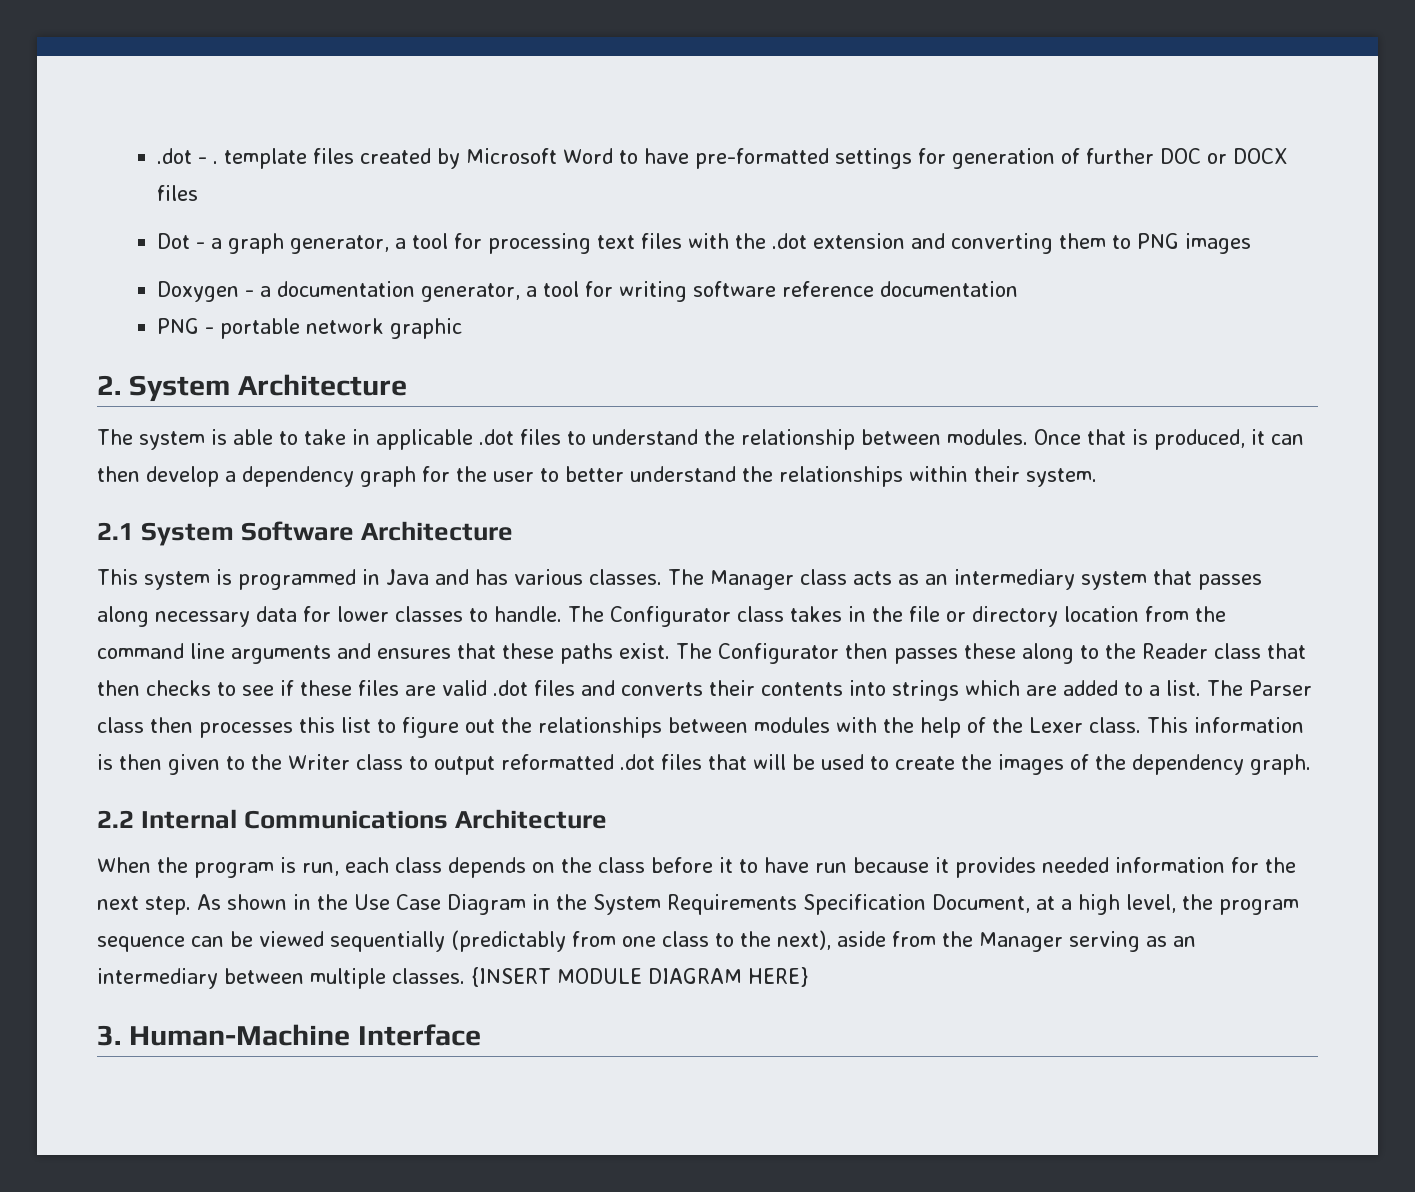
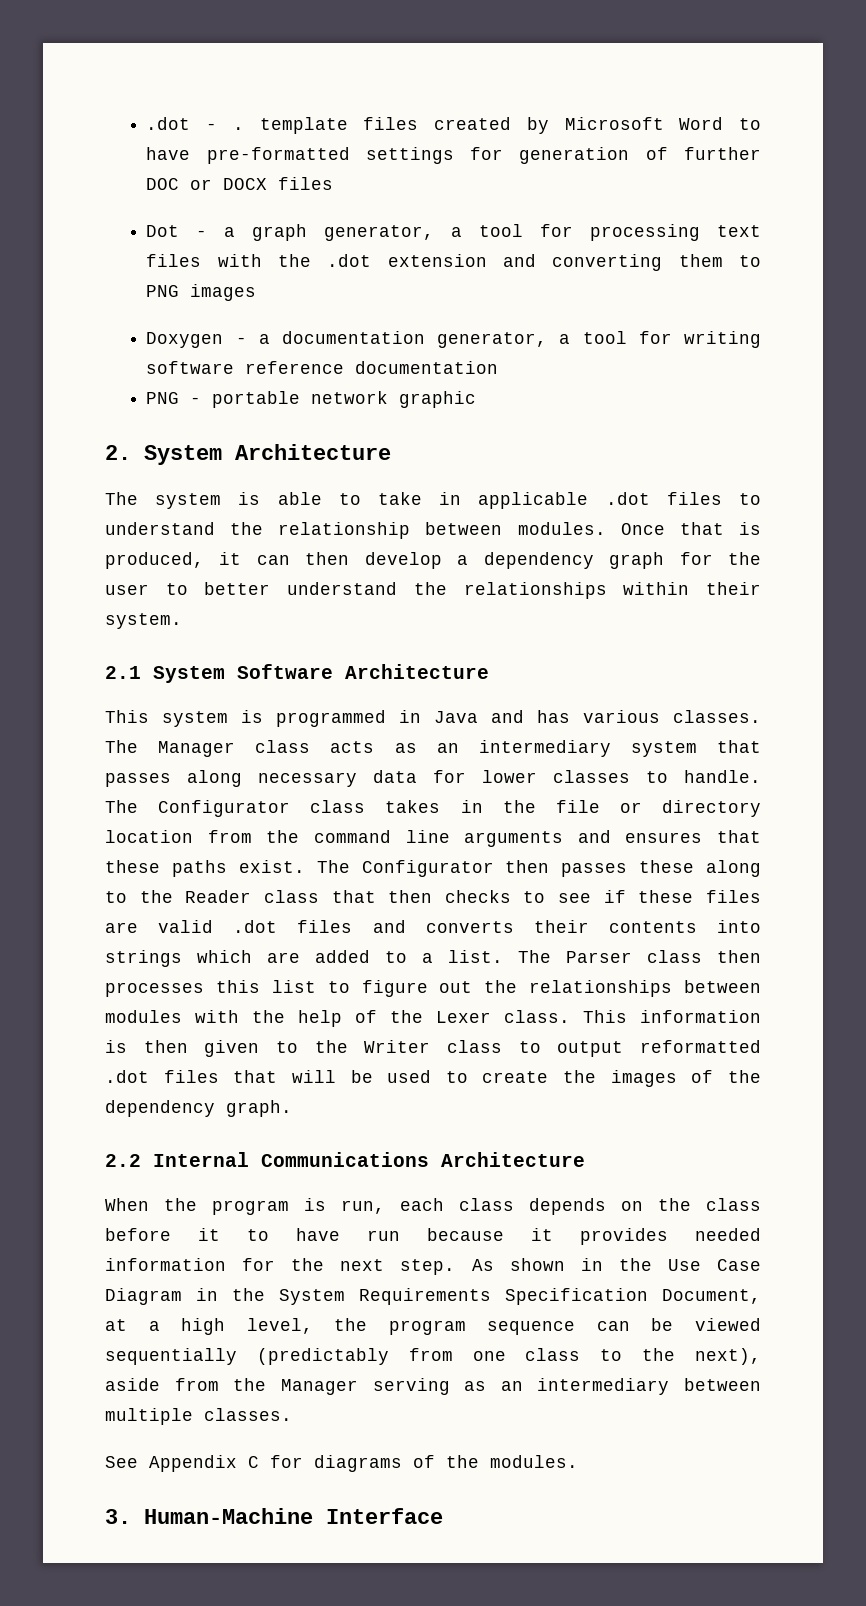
[471,967,809,987] {INSERT MODULE DIAGRAM HERE} -> [105,1455,578,1472] // See Appendix C for diagrams of the modules.

